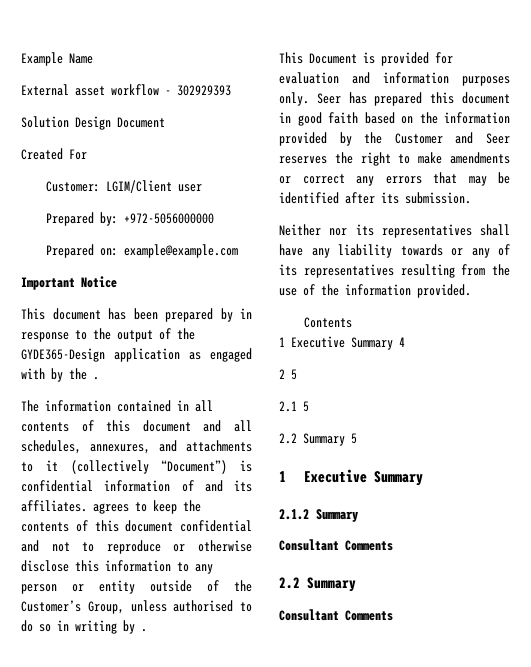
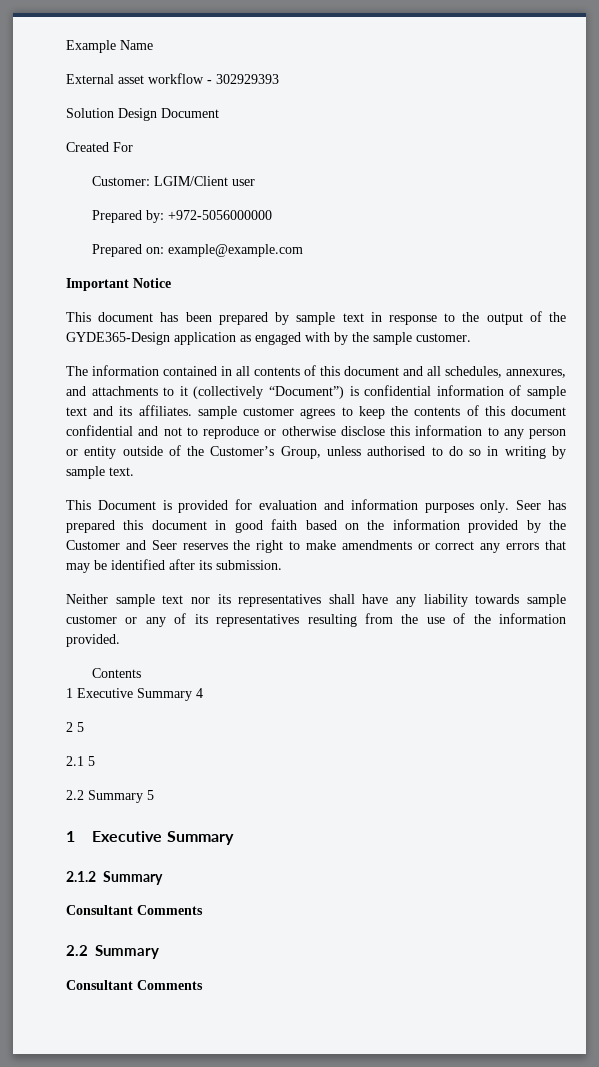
(233, 315) none -> [296,312,364,325] sample text
[93,377,99,380] . -> [373,332,471,345] sample customer.
(194, 486) none -> [527,386,567,399] [66,407,87,416] sample text
(87, 506) none -> [197,406,295,419] sample customer
[141,629,147,632] . -> [66,466,134,479] sample text.
(321, 230) none -> [115,594,184,607] sample text
(443, 250) none -> [527,594,566,607] [66,615,117,624] sample customer

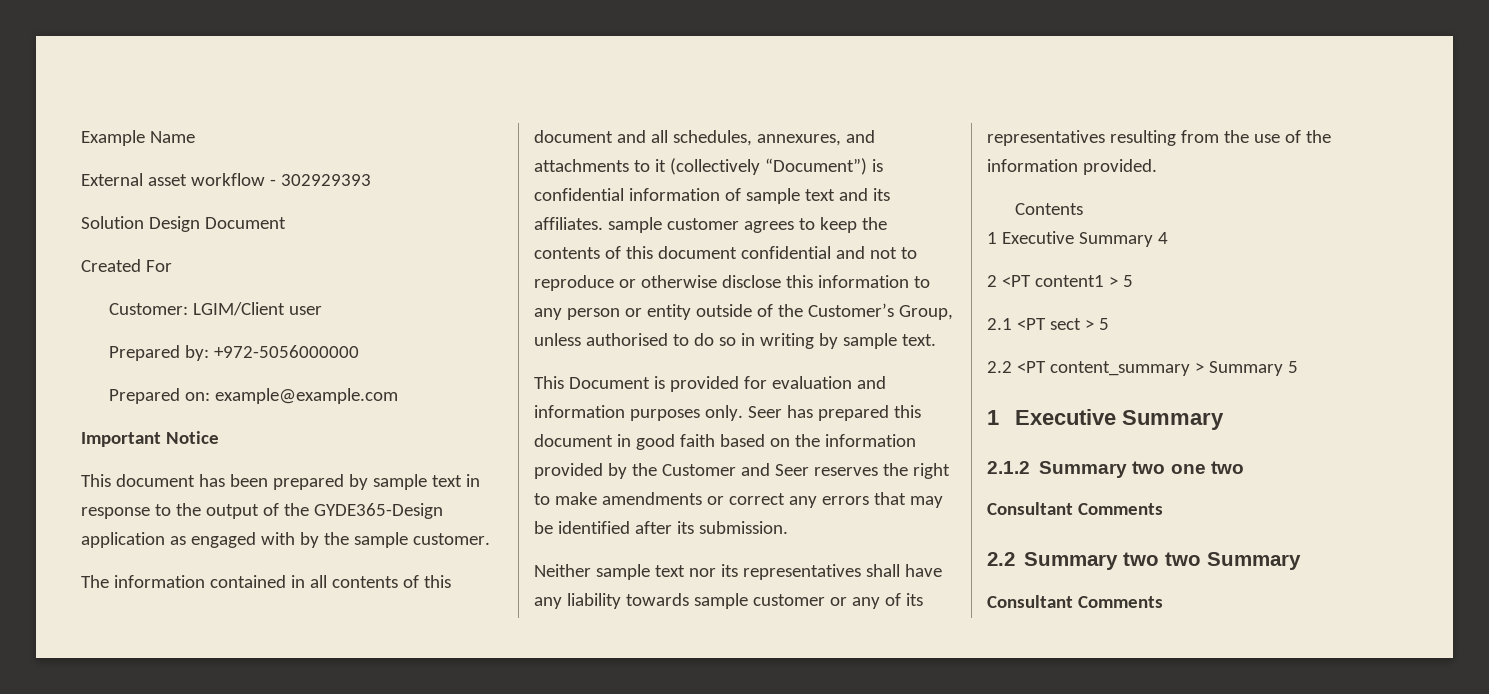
(73, 727) none -> [1001,275,1118,287] <PT content1 >
(84, 761) none -> [1016,318,1094,330] <PT sect >
(84, 795) none -> [1016,361,1204,376] <PT content_summary >
(163, 878) none -> [1132,461,1244,474] two one two
(159, 952) none -> [1123,552,1302,570] two two Summary

